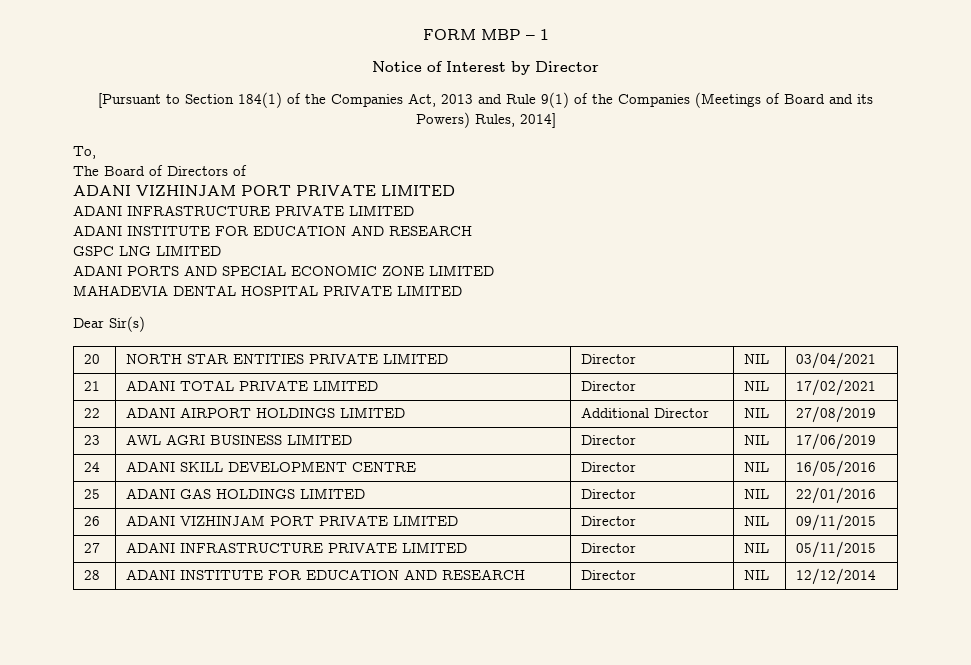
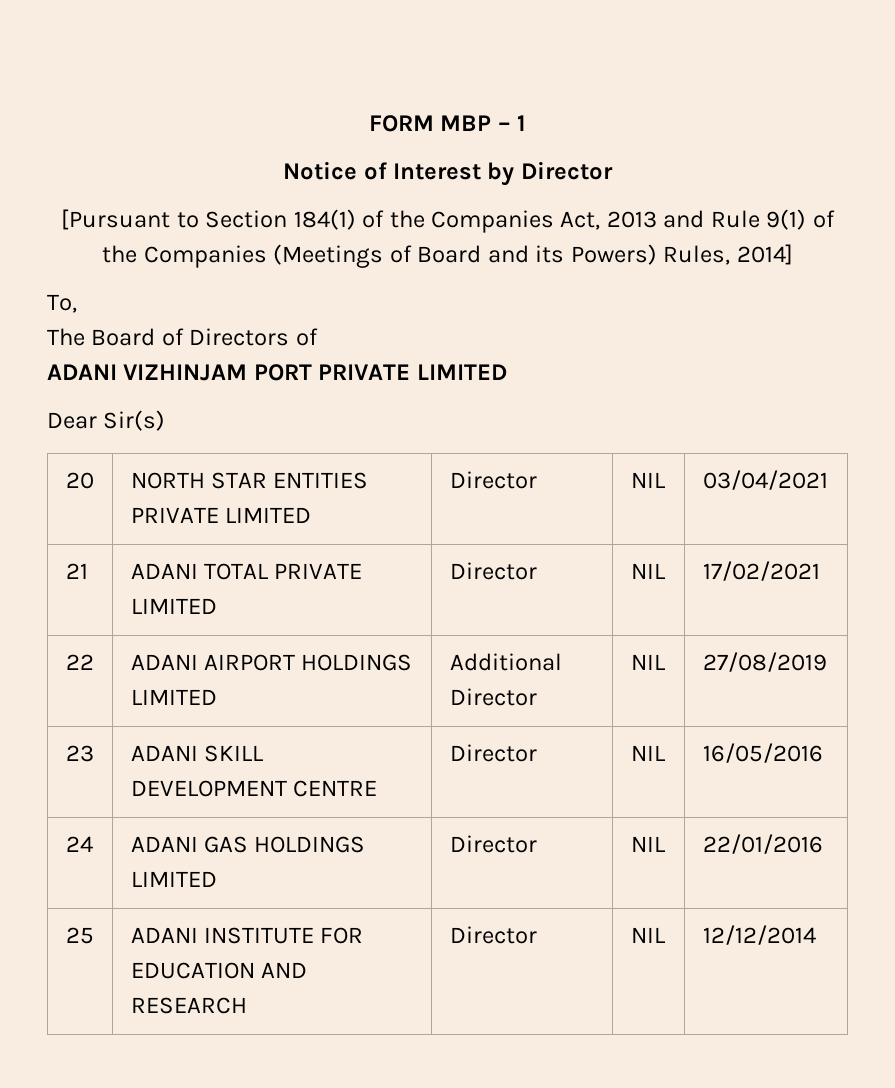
[73,205,414,216] [73,225,472,236] [73,245,221,256] [73,265,494,276] [73,285,462,296] // ADANI INFRASTRUCTURE PRIVATE LIMITED // ADANI INSTITUTE FOR EDUCATION AND RESEARCH // GSPC LNG LIMITED // ADANI PORTS AND SPECIAL ECONOMIC ZONE LIMITED // MAHADEVIA DENTAL HOSPITAL PRIVATE LIMITED -> (507, 372) none
[126,434,353,445] [581,435,637,445] [744,435,770,445] [796,433,877,450] [84,462,101,472] | AWL AGRI BUSINESS LIMITED | Director | NIL | 17/06/2019 // 24 -> (94, 753) none
[84,489,101,499] 25 -> [65,836,93,852] 24
[84,516,101,526] [126,515,459,526] [581,516,637,526] [744,516,770,526] [796,514,877,531] [84,543,101,553] [126,542,468,553] [581,543,637,553] [744,543,770,553] [796,541,877,558] [84,570,101,580] 26 | ADANI VIZHINJAM PORT PRIVATE LIMITED | Director | NIL | 09/11/2015 // 27 | ADANI INFRASTRUCTURE PRIVATE LIMITED | Director | NIL | 05/11/2015 // 28 -> [65,927,94,944] 25

